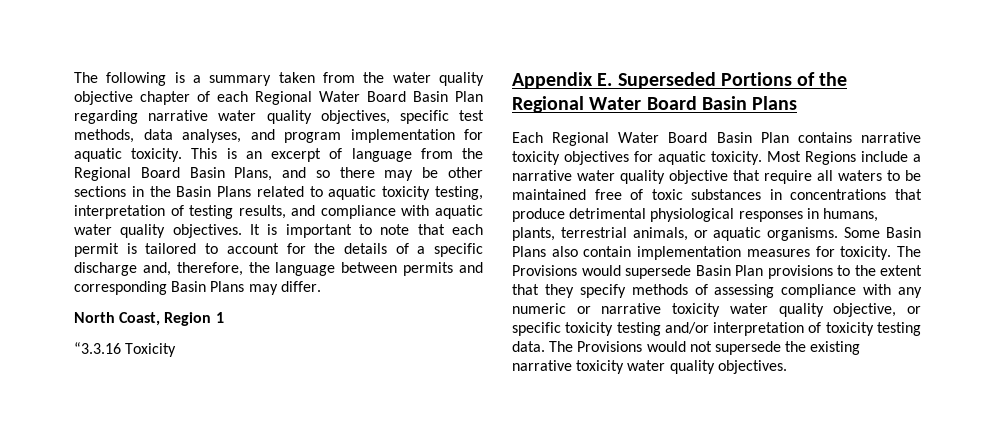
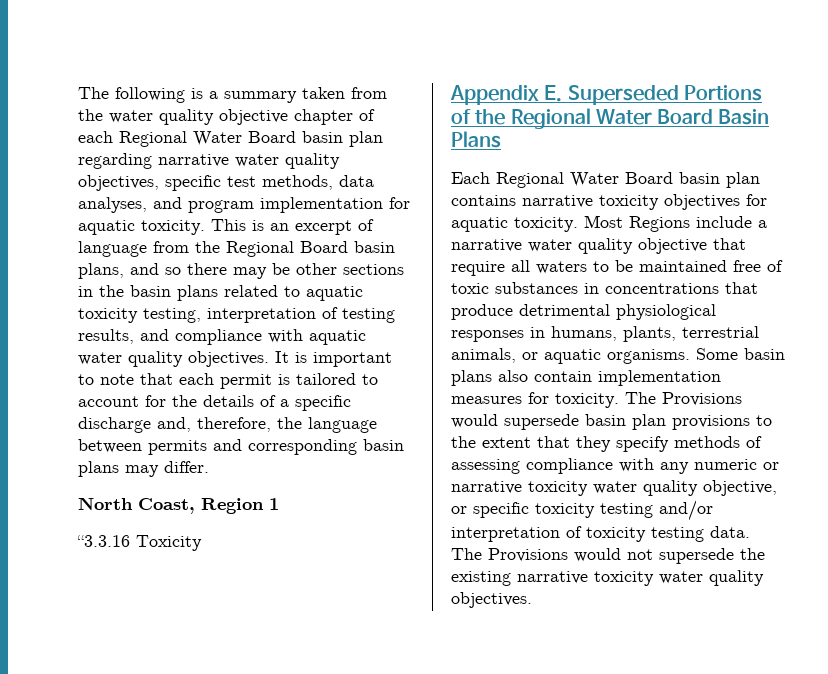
[413,91,483,102] Basin Plan -> [302,131,383,147] basin plan
[189,167,273,181] Basin Plans, -> [354,241,395,253] [78,263,124,279] basin plans,
[176,186,252,197] Basin Plans -> [130,285,218,301] basin plans
[171,281,245,292] Basin Plans -> [363,439,404,451] [78,461,119,477] basin plans
[716,132,789,143] Basin Plan -> [679,172,760,188] basin plan
[886,227,921,238] [512,246,546,257] Basin Plans -> [744,348,785,360] [451,370,492,386] basin plans
[695,265,763,276] Basin Plan -> [585,414,666,430] basin plan

